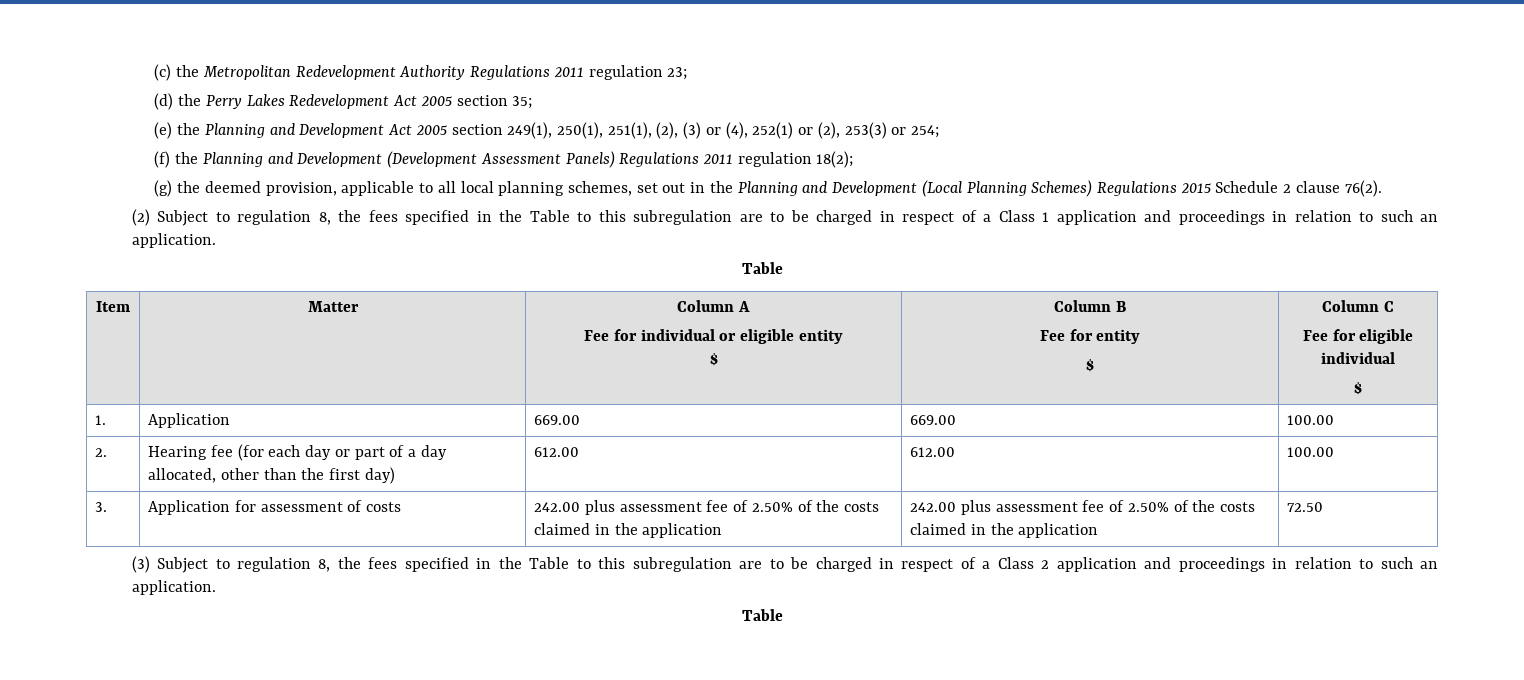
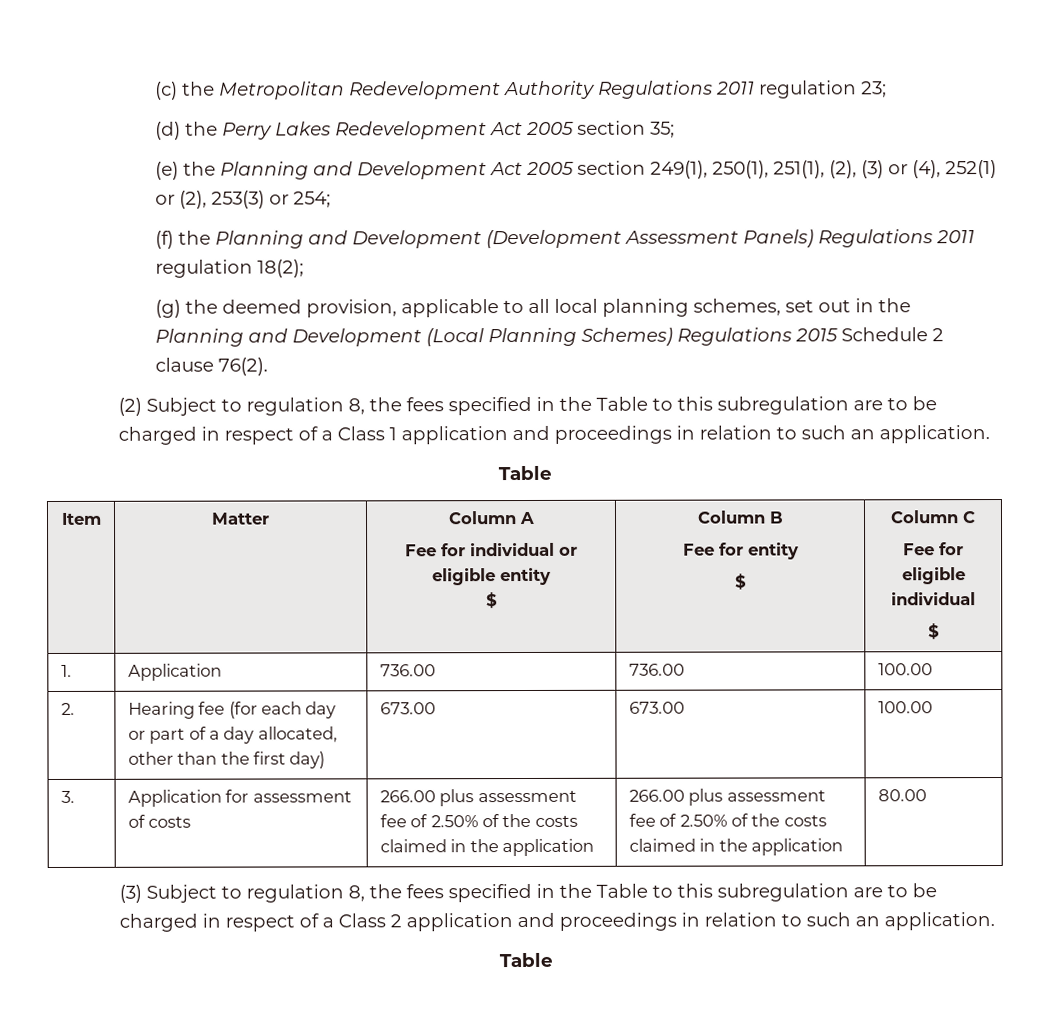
[534,415,581,425] [910,415,957,425] 669.00 | 669.00 -> [379,664,436,677] [628,663,685,676] 736.00 | 736.00
[534,447,580,457] [910,447,956,457] 612.00 | 612.00 -> [379,702,436,715] [628,701,685,714] 673.00 | 673.00
[534,502,581,512] 242.00 -> [379,790,436,803] 266.00
[910,502,957,512] 242.00 -> [628,789,685,802] 266.00
[1287,502,1324,512] 72.50 -> [877,789,927,802] 80.00

